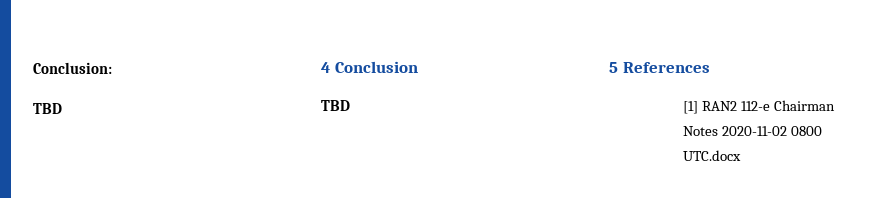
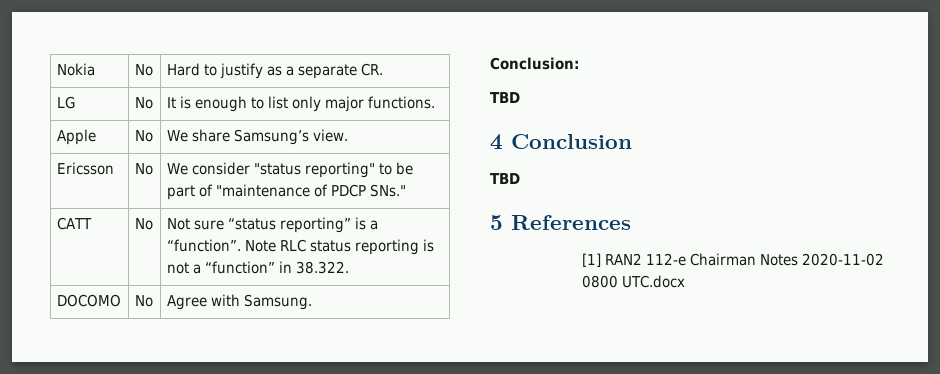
(33, 68) none -> [56,63,95,76] [134,64,153,76] [166,63,383,79] [56,96,75,109] [134,97,153,109] [166,96,435,112] [56,129,96,145] [134,130,153,142] [166,129,348,145] [56,162,114,175] [134,163,153,175] [166,162,413,178] [166,184,406,200] [56,217,92,230] [134,218,153,230] [166,217,378,233] [166,239,434,255] [166,261,349,274] [56,294,121,307] [134,295,153,307] [166,294,312,310] Nokia | No | Hard to justify as a separate CR. // LG | No | It is enough to list only major functions. // Apple | No | We share Samsung’s view. // Ericsson | No | We consider "status reporting" to be part of "maintenance of PDCP SNs." // CATT | No | Not sure “status reporting” is a “function”. Note RLC status reporting is not a “function” in 38.322. // DOCOMO | No | Agree with Samsung. //

